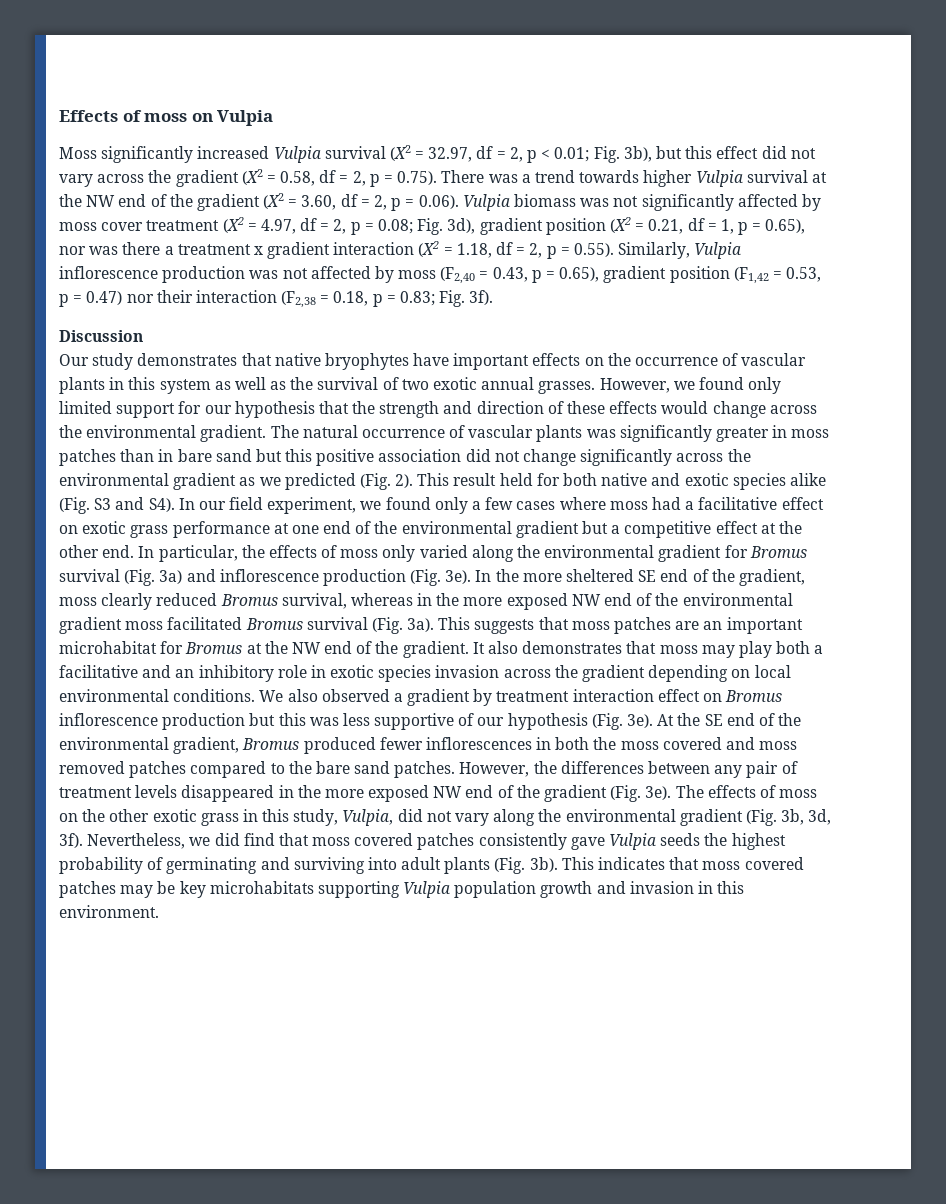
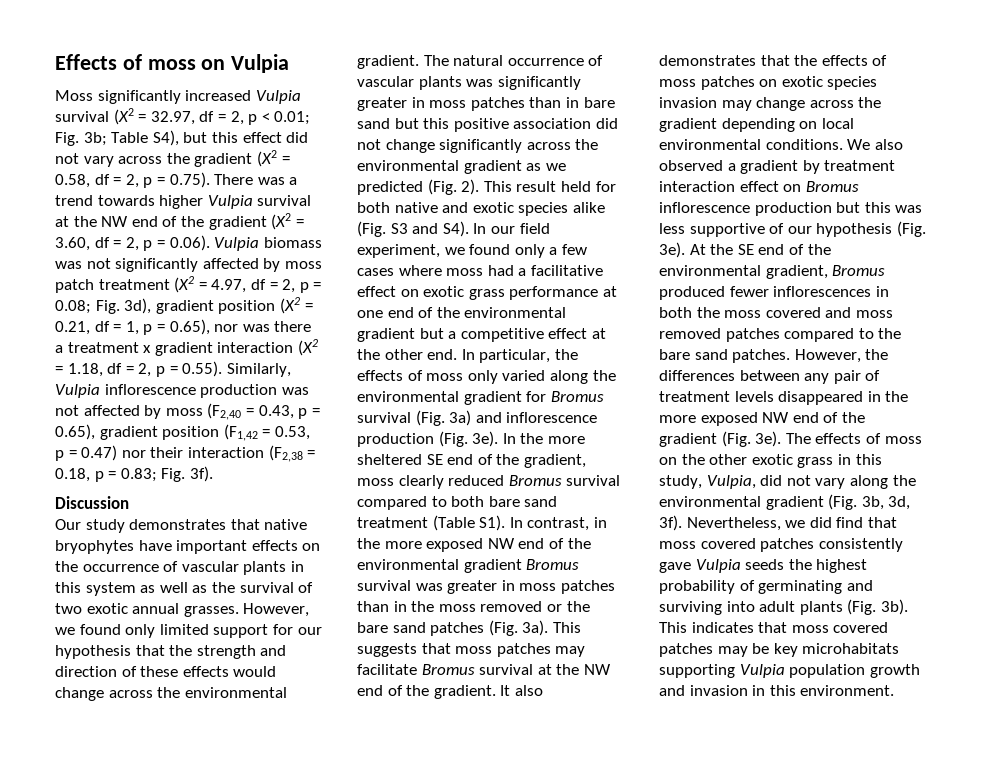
[623,146,652,162] 3b), -> [83,130,179,146] 3b; Table S4),
[101,222,144,231] cover -> [55,279,94,293] patch
[281,593,413,609] survival, whereas -> [566,475,621,486] [357,496,558,510] [357,515,590,531] survival compared to both bare sand treatment (Table S1). In contrast,
[125,617,368,630] moss facilitated Bromus survival -> [526,559,580,570] [357,580,615,594] [357,601,590,612] [357,622,485,636] Bromus survival was greater in moss patches than in the moss removed or the bare sand patches
[675,617,803,634] [59,641,243,654] are an important microhabitat for Bromus -> [555,646,586,657] [357,664,534,675] may facilitate Bromus survival
[659,641,824,658] [59,665,326,682] moss may play both a facilitative and an inhibitory role in -> [794,55,888,66] [659,76,778,90] the effects of moss patches on
(500, 671) none -> [721,97,806,111] may change

